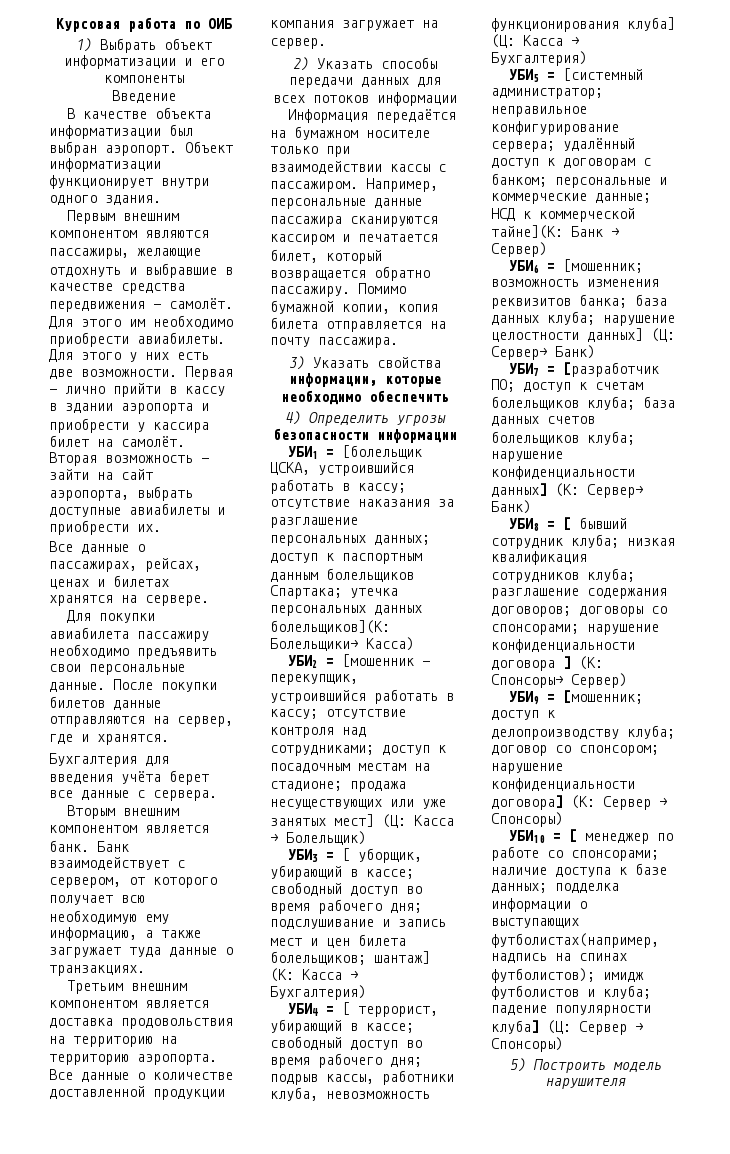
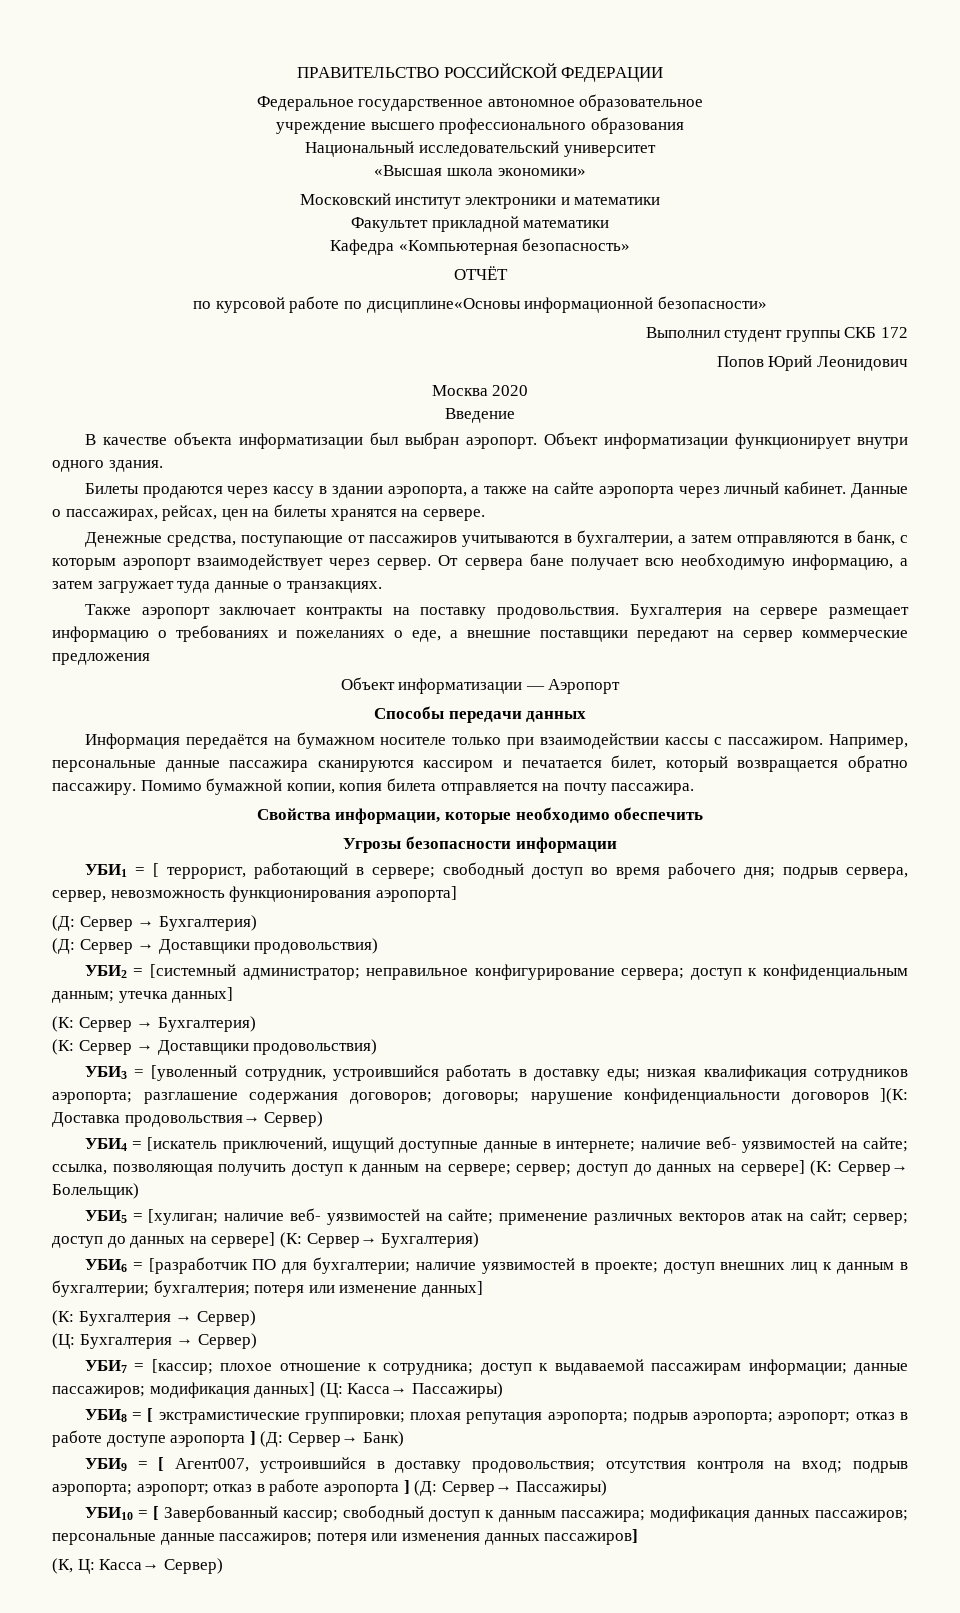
[56,17,232,32] [76,38,212,53] [64,55,224,69] [104,75,184,83] Курсовая работа по ОИБ // 1) Выбрать объект информатизации и его компоненты -> [296,63,664,82] [256,94,704,111] [276,117,684,134] [305,141,656,157] [374,165,586,176] [299,193,661,209] [350,216,610,232] [329,238,631,255] [453,266,508,280] [193,296,767,313] [645,327,909,342] [716,355,908,371] [431,385,529,396] ПРАВИТЕЛЬСТВО РОССИЙСКОЙ ФЕДЕРАЦИИ // Федеральное государственное автономное образовательное // учреждение высшего профессионального образования // Национальный исследовательский университет // «Высшая школа экономики» // Московский институт электроники и математики // Факультет прикладной математики // Кафедра «Компьютерная безопасность» // ОТЧЁТ // по курсовой работе по дисциплине«Основы информационной безопасности» // Выполнил студент группы СКБ 172 // Попов Юрий Леонидович // Москва 2020
[66,210,179,224] [49,230,209,238] [49,248,201,259] [49,263,233,278] [49,283,185,294] [49,298,233,312] [49,315,233,329] [49,332,225,347] [49,349,209,362] [49,366,233,380] [49,383,225,397] [49,403,209,414] [49,418,209,433] [49,435,185,447] [49,452,209,466] [49,469,153,480] [49,486,193,501] [49,503,225,517] [49,520,161,535] [49,541,145,554] [49,558,201,572] [49,575,169,589] [49,595,209,606] [66,610,155,623] [49,627,209,642] [49,644,217,659] [49,664,185,675] [49,679,217,692] [49,696,161,710] [49,716,233,727] [49,734,169,745] [49,753,169,767] [49,770,209,785] [49,790,217,801] [66,805,179,819] [49,825,209,833] [49,840,129,852] [49,857,185,870] [49,877,217,888] Первым внешним компонентом являются пассажиры, желающие отдохнуть и выбравшие в качестве средства передвижения — самолёт. Для этого им необходимо приобрести авиабилеты. Для этого у них есть две возможности. Первая - лично прийти в кассу в здании аэропорта и приобрести у кассира билет на самолёт. Вторая возможность — зайти на сайт аэропорта, выбрать доступные авиабилеты и приобрести их. // Все данные о пассажирах, рейсах, ценах и билетах хранятся на сервере. // Для покупки авиабилета пассажиру необходимо предъявить свои персональные данные. После покупки билетов данные отправляются на сервер, где и хранятся. // Бухгалтерия для введения учёта берет все данные с сервера. // Вторым внешним компонентом является банк. Банк взаимодействует с сервером, от которого -> [84,481,908,498] [52,504,485,521] [84,530,909,547] [52,553,564,570] Билеты продаются через кассу в здании аэропорта, а также на сайте аэропорта через личный кабинет. Данные о пассажирах, рейсах, цен на билеты хранятся на сервере. // Денежные средства, поступающие от пассажиров учитываются в бухгалтерии, а затем отправляются в банк, с которым аэропорт взаимодействует через сервер. От сервера бане
[145,914,169,924] ему -> (785, 561) none
[161,930,201,938] также -> [52,581,93,589] затем
[66,980,187,994] [49,1000,209,1008] [49,1018,233,1029] [49,1036,177,1047] [49,1054,217,1065] [49,1069,233,1082] [49,1086,225,1100] [270,20,438,31] [270,38,326,49] [293,57,437,71] [289,77,441,88] [273,92,457,106] Третьим внешним компонентом является доставка продовольствия на территорию на территорию аэропорта. Все данные о количестве доставленной продукции компания загружает на сервер. // 2) Указать способы передачи данных для всех потоков информации -> [84,604,910,619] [52,625,908,642] [52,653,150,665] [340,677,621,694] [373,706,587,723] Также аэропорт заключает контракты на поставку продовольствия. Бухгалтерия на сервере размещает информацию о требованиях и пожеланиях о еде, а внешние поставщики передают на сервер коммерческие предложения // Объект информатизации — Аэропорт // Способы передачи данных
[289,356,441,370] 3) Указать свойства -> [256,808,331,820] Свойства
[285,411,446,426] 4) Определить угрозы -> [343,838,402,853] Угрозы
[341,445,422,459] [270,462,414,476] [270,479,406,494] [270,499,454,509] [270,517,358,528] [270,535,430,546] [270,553,422,564] [270,568,414,582] [270,585,398,599] [270,605,422,616] [270,620,390,634] [270,637,414,651] [287,654,430,668] [270,674,358,685] [270,689,454,704] [270,709,406,719] [270,727,366,738] [270,745,446,756] [270,763,430,773] [270,781,406,792] [270,799,446,809] [270,814,454,828] [270,831,366,845] [287,848,422,863] [270,865,414,880] [270,882,422,896] [270,899,422,914] [270,919,446,929] [270,934,406,948] [270,951,430,965] [270,968,358,982] [270,985,366,1000] [287,1002,438,1017] [270,1019,414,1034] [болельщик ЦСКА, устроившийся работать в кассу; отсутствие наказания за разглашение персональных данных; доступ к паспортным данным болельщиков Спартака; утечка персональных данных болельщиков](К: Болельщики→ Касса) // УБИ2 = [мошенник - перекупщик, устроившийся работать в кассу; отсутствие контроля над сотрудниками; доступ к посадочным местам на стадионе; продажа несуществующих или уже занятых мест] (Ц: Касса → Болельщик) // УБИ3 = [ уборщик, убирающий в кассе; свободный доступ во время рабочего дня; подслушивание и запись мест и цен билета болельщиков; шантаж] (К: Касса → Бухгалтерия) // УБИ4 = [ террорист, убирающий в кассе; -> [152,862,435,879] [ террорист, работающий в сервере;
[326,1070,454,1085] [270,1087,430,1101] [491,17,675,32] [491,34,579,48] [491,51,587,66] [508,69,539,82] кассы, работники клуба, невозможность функционирования клуба] (Ц: Касса → Бухгалтерия) // УБИ5 -> [846,867,908,879] [52,886,457,902] [52,915,257,931] [52,938,379,954] [84,965,127,978] сервера, сервер, невозможность функционирования аэропорта] // (Д: Сервер → Бухгалтерия) // (Д: Сервер → Доставщики продовольствия) // УБИ2
[563,138,635,151] [491,158,651,169] [491,173,667,188] [491,193,651,204] [491,208,635,222] [491,225,619,239] [491,242,547,257] [508,259,643,273] [491,279,659,287] [491,294,667,309] [491,311,675,326] [491,328,675,342] [491,345,595,360] [508,362,659,377] [491,379,643,392] [491,396,675,410] [491,416,595,426] [491,431,635,445] [491,451,563,462] [491,466,635,480] [491,483,643,498] [491,500,531,514] [508,517,627,531] [491,534,675,549] [491,551,587,565] [491,568,635,583] [491,588,667,599] [491,606,667,617] [491,624,659,635] [491,639,635,653] [491,656,603,671] [491,673,627,688] [508,690,643,705] [491,710,555,720] [491,725,675,740] [491,745,659,756] [491,763,563,774] [491,778,635,792] [491,795,667,810] [491,812,563,827] [508,829,673,844] [491,846,659,861] [491,863,667,877] [491,883,619,893] [491,898,587,912] [491,918,579,928] [491,933,659,948] [491,953,627,963] [491,968,644,983] [491,985,651,1000] [491,1005,651,1016] [491,1020,643,1035] [491,1037,563,1052] [510,1058,662,1073] [546,1078,626,1089] удалённый доступ к договорам с банком; персональные и коммерческие данные; НСД к коммерческой тайне](К: Банк → Сервер) // УБИ6 = [мошенник; возможность изменения реквизитов банка; база данных клуба; нарушение целостности данных] (Ц: Сервер→ Банк) // УБИ7 = [разработчик ПО; доступ к счетам болельщиков клуба; база данных счетов болельщиков клуба; нарушение конфиденциальности данных] (К: Сервер→ Банк) // УБИ8 = [ бывший сотрудник клуба; низкая квалификация сотрудников клуба; разглашение содержания договоров; договоры со спонсорами; нарушение конфиденциальности договора ] (К: Спонсоры→ Сервер) // УБИ9 = [мошенник; доступ к делопроизводству клуба; договор со спонсором; нарушение конфиденциальности договора] (К: Сервер → Спонсоры) // УБИ10 = [ менеджер по работе со спонсорами; наличие доступа к базе данных; подделка информации о выступающих футболистах(например, надпись на спинах футболистов); имидж футболистов и клуба; падение популярности клуба] (Ц: Сервер → Спонсоры) // 5) Построить модель нарушителя -> [690,964,908,980] [52,987,234,1003] [52,1016,256,1032] [52,1039,378,1055] [84,1064,909,1081] [52,1088,908,1104] [52,1111,324,1127] [84,1136,908,1153] [52,1160,908,1176] [52,1183,139,1199] [84,1208,909,1225] [52,1232,480,1248] [84,1257,909,1274] [52,1280,483,1297] [52,1310,256,1326] [52,1333,257,1349] [84,1359,908,1375] [52,1382,503,1398] [84,1408,908,1424] [52,1430,404,1447] [84,1457,908,1473] [52,1479,608,1496] [84,1505,909,1522] [52,1529,639,1545] [52,1558,223,1574] доступ к конфиденциальным данным; утечка данных] // (К: Сервер → Бухгалтерия) // (К: Сервер → Доставщики продовольствия) // УБИ3 = [уволенный сотрудник, устроившийся работать в доставку еды; низкая квалификация сотрудников аэропорта; разглашение содержания договоров; договоры; нарушение конфиденциальности договоров ](К: Доставка продовольствия→ Сервер) // УБИ4 = [искатель приключений, ищущий доступные данные в интернете; наличие веб- уязвимостей на сайте; ссылка, позволяющая получить доступ к данным на сервере; сервер; доступ до данных на сервере] (К: Сервер→ Болельщик) // УБИ5 = [хулиган; наличие веб- уязвимостей на сайте; применение различных векторов атак на сайт; сервер; доступ до данных на сервере] (К: Сервер→ Бухгалтерия) // УБИ6 = [разработчик ПО для бухгалтерии; наличие уязвимостей в проекте; доступ внешних лиц к данным в бухгалтерии; бухгалтерия; потеря или изменение данных] // (К: Бухгалтерия → Сервер) // (Ц: Бухгалтерия → Сервер) // УБИ7 = [кассир; плохое отношение к сотрудника; доступ к выдаваемой пассажирам информации; данные пассажиров; модификация данных] (Ц: Касса→ Пассажиры) // УБИ8 = [ экстрамистические группировки; плохая репутация аэропорта; подрыв аэропорта; аэропорт; отказ в работе доступе аэропорта ] (Д: Сервер→ Банк) // УБИ9 = [ Агент007, устроившийся в доставку продовольствия; отсутствия контроля на вход; подрыв аэропорта; аэропорт; отказ в работе аэропорта ] (Д: Сервер→ Пассажиры) // УБИ10 = [ Завербованный кассир; свободный доступ к данным пассажира; модификация данных пассажиров; персональные данные пассажиров; потеря или изменения данных пассажиров] // (К, Ц: Касса→ Сервер)

